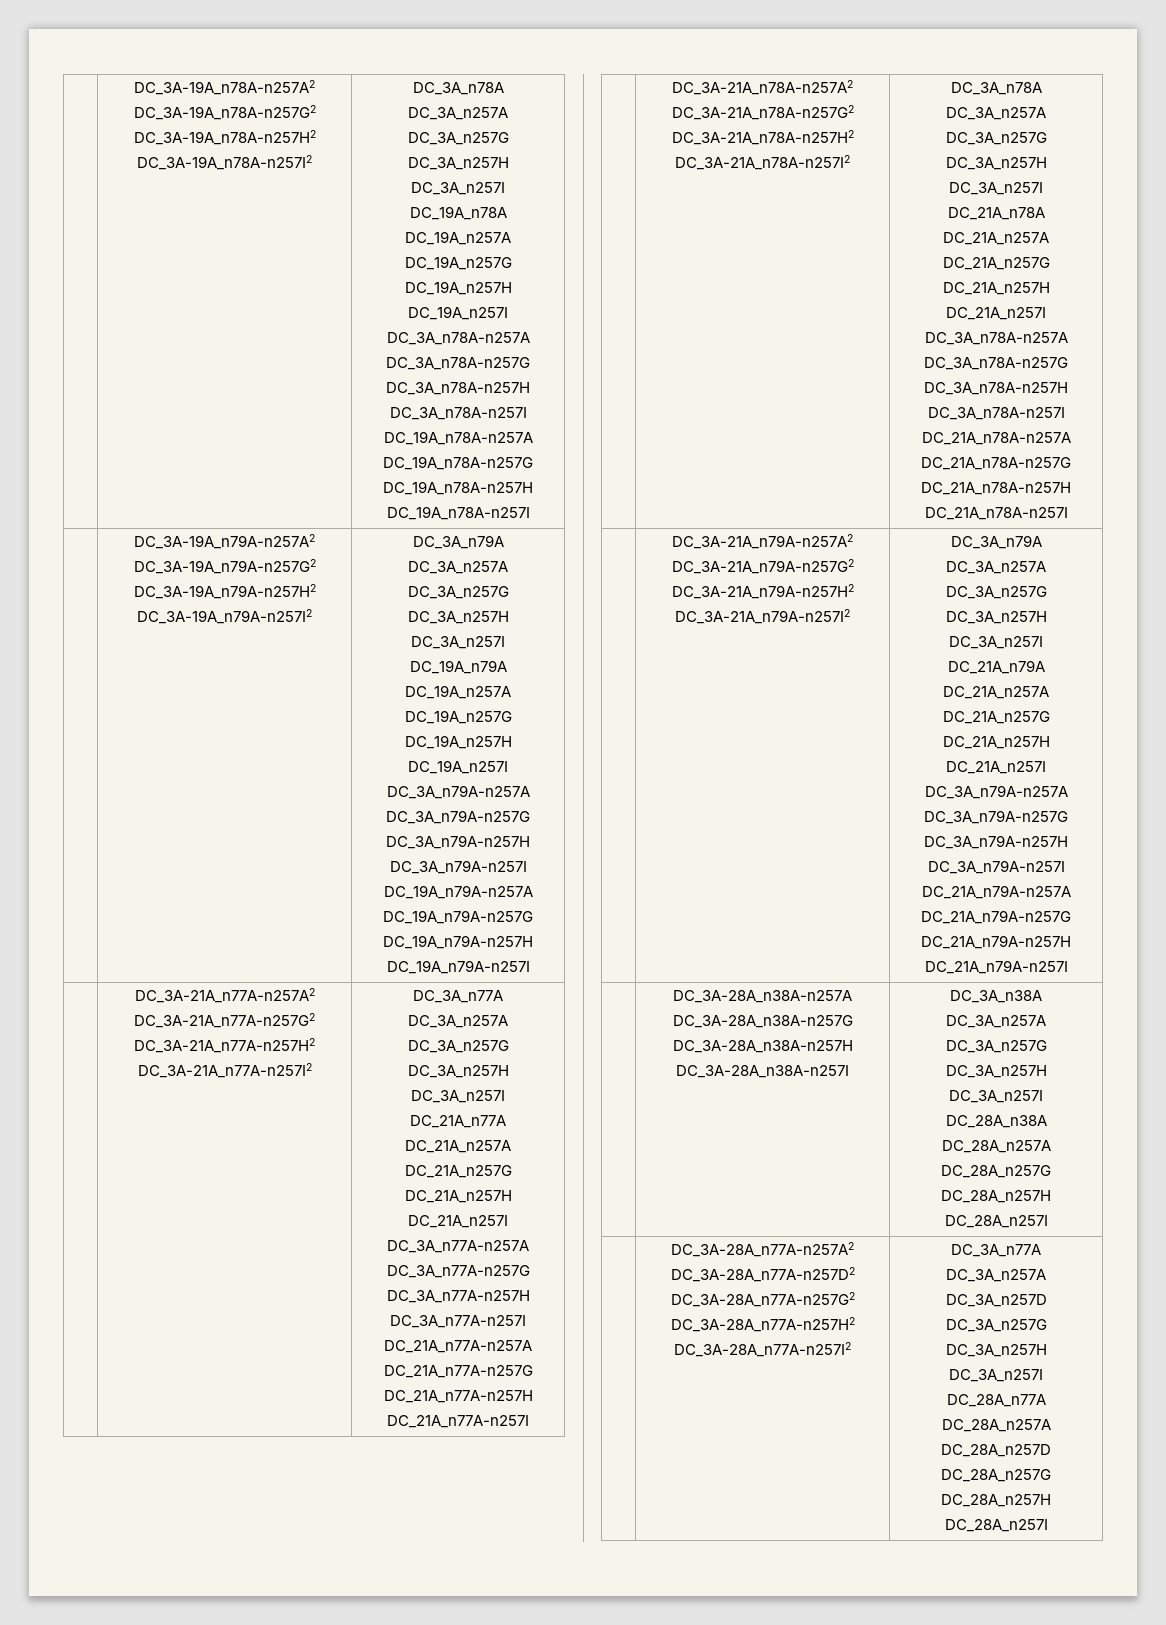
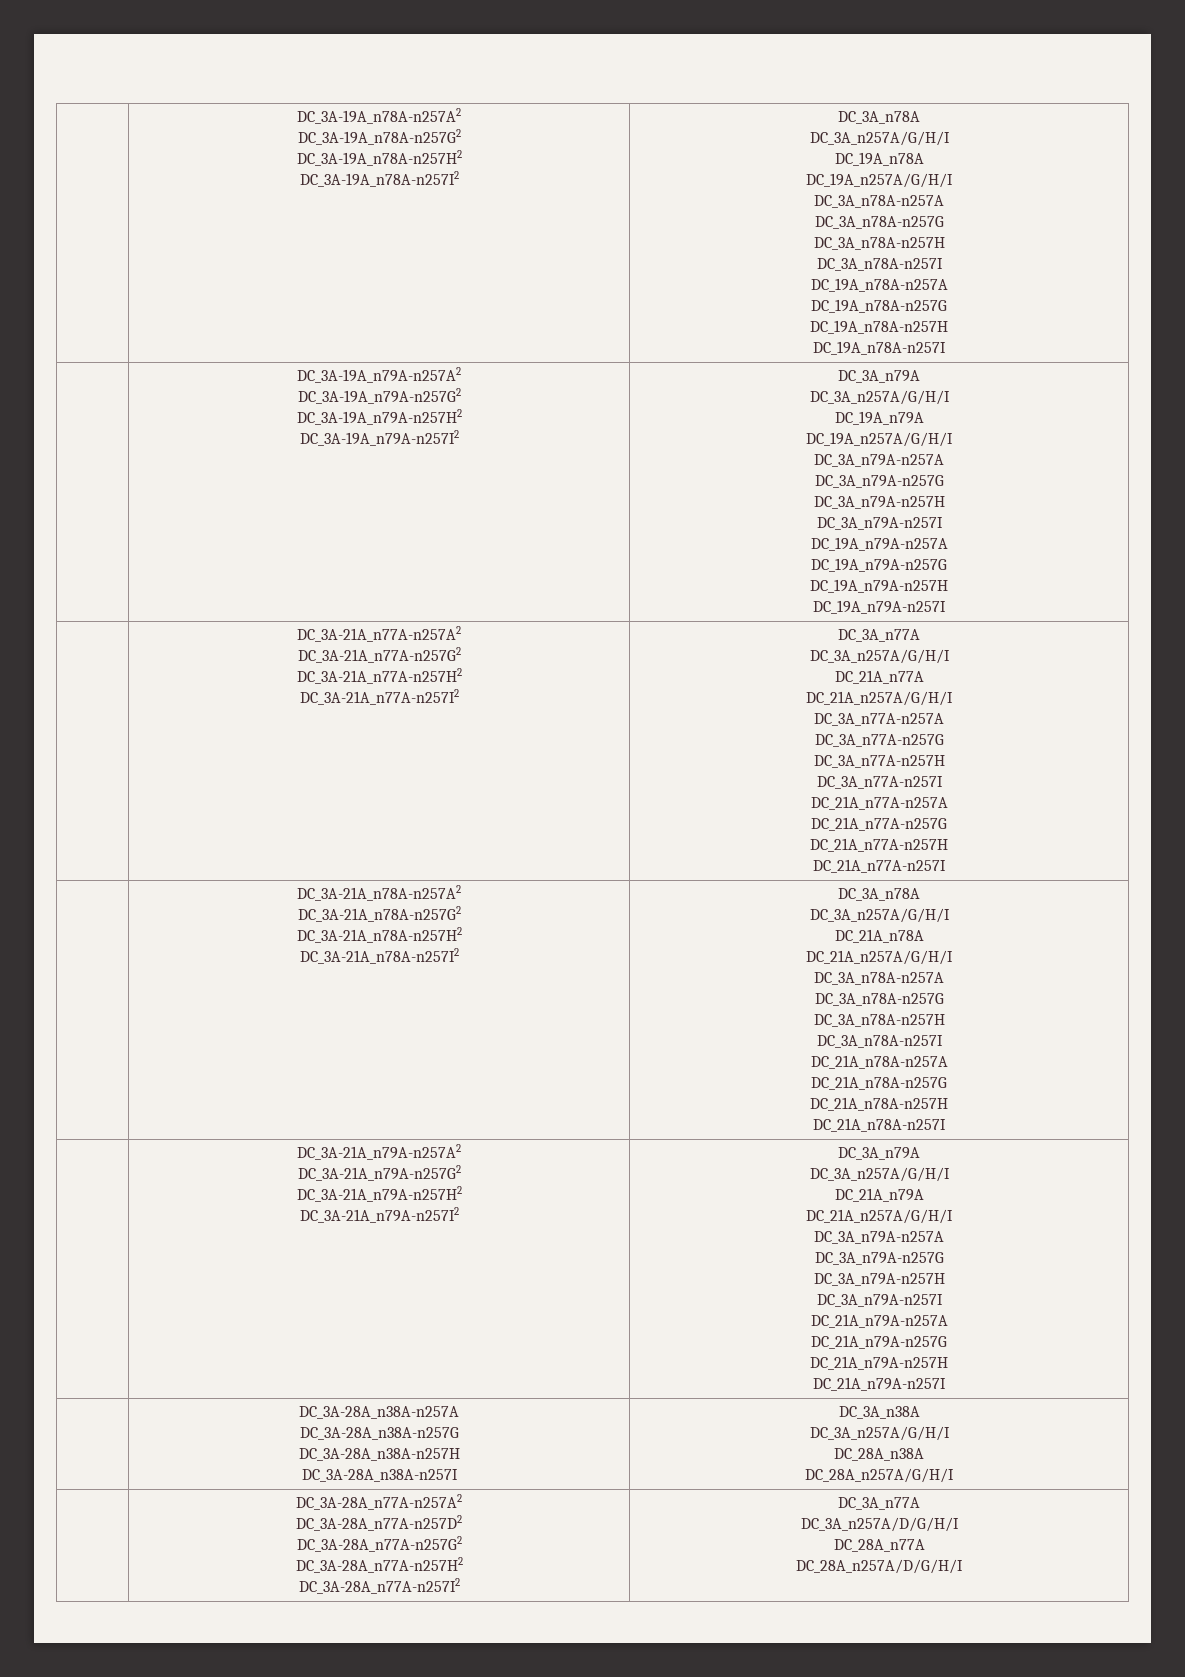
[408,107,508,120] [407,132,509,145] [407,157,509,170] [411,182,505,195] [409,206,507,220] [405,231,511,245] [404,256,512,270] [404,281,512,295] [408,306,508,320] DC_3A_n257A // DC_3A_n257G // DC_3A_n257H // DC_3A_n257I // DC_19A_n78A // DC_19A_n257A // DC_19A_n257G // DC_19A_n257H // DC_19A_n257I -> [809,131,950,146] [834,152,924,166] [806,173,953,188] DC_3A_n257A/G/H/I // DC_19A_n78A // DC_19A_n257A/G/H/I
[408,561,508,574] [407,586,509,599] [407,611,509,624] [411,636,505,649] [409,660,507,674] [405,685,511,699] [404,710,512,724] [404,735,512,749] [408,760,508,774] DC_3A_n257A // DC_3A_n257G // DC_3A_n257H // DC_3A_n257I // DC_19A_n79A // DC_19A_n257A // DC_19A_n257G // DC_19A_n257H // DC_19A_n257I -> [809,390,950,405] [834,411,924,425] [806,432,953,447] DC_3A_n257A/G/H/I // DC_19A_n79A // DC_19A_n257A/G/H/I
[408,1015,508,1028] [407,1040,509,1053] [407,1065,509,1078] [411,1090,505,1103] [410,1115,506,1128] [405,1140,511,1153] [404,1165,512,1178] [404,1190,512,1203] [408,1215,508,1228] DC_3A_n257A // DC_3A_n257G // DC_3A_n257H // DC_3A_n257I // DC_21A_n77A // DC_21A_n257A // DC_21A_n257G // DC_21A_n257H // DC_21A_n257I -> [809,649,950,664] [834,670,924,684] [806,691,953,706] DC_3A_n257A/G/H/I // DC_21A_n77A // DC_21A_n257A/G/H/I
[946,107,1046,120] [945,132,1047,145] [945,157,1047,170] [949,182,1043,195] [947,207,1045,220] [943,232,1049,245] [942,257,1050,270] [942,282,1050,295] [946,307,1046,320] DC_3A_n257A // DC_3A_n257G // DC_3A_n257H // DC_3A_n257I // DC_21A_n78A // DC_21A_n257A // DC_21A_n257G // DC_21A_n257H // DC_21A_n257I -> [809,908,950,923] [834,929,924,943] [806,950,953,965] DC_3A_n257A/G/H/I // DC_21A_n78A // DC_21A_n257A/G/H/I
[946,561,1046,574] [945,586,1047,599] [945,611,1047,624] [949,636,1043,649] [947,660,1045,674] [943,686,1049,699] [942,711,1050,724] [942,736,1050,749] [946,761,1046,774] DC_3A_n257A // DC_3A_n257G // DC_3A_n257H // DC_3A_n257I // DC_21A_n79A // DC_21A_n257A // DC_21A_n257G // DC_21A_n257H // DC_21A_n257I -> [809,1167,950,1182] [834,1188,924,1202] [806,1209,953,1224] DC_3A_n257A/G/H/I // DC_21A_n79A // DC_21A_n257A/G/H/I
[946,1015,1046,1028] [945,1040,1047,1053] [945,1065,1047,1078] [949,1090,1043,1103] [945,1115,1047,1128] [941,1140,1051,1153] [941,1165,1051,1178] [941,1190,1051,1203] [944,1215,1048,1228] DC_3A_n257A // DC_3A_n257G // DC_3A_n257H // DC_3A_n257I // DC_28A_n38A // DC_28A_n257A // DC_28A_n257G // DC_28A_n257H // DC_28A_n257I -> [809,1426,950,1441] [834,1448,924,1461] [805,1468,954,1483] DC_3A_n257A/G/H/I // DC_28A_n38A // DC_28A_n257A/G/H/I
[946,1269,1046,1282] [945,1294,1047,1307] [945,1319,1047,1332] [945,1344,1047,1357] [949,1369,1043,1382] [946,1394,1046,1407] [941,1419,1051,1432] [941,1444,1051,1457] [941,1469,1051,1482] [941,1494,1051,1507] [944,1519,1048,1532] DC_3A_n257A // DC_3A_n257D // DC_3A_n257G // DC_3A_n257H // DC_3A_n257I // DC_28A_n77A // DC_28A_n257A // DC_28A_n257D // DC_28A_n257G // DC_28A_n257H // DC_28A_n257I -> [800,1517,959,1532] [833,1539,925,1552] [796,1559,963,1574] DC_3A_n257A/D/G/H/I // DC_28A_n77A // DC_28A_n257A/D/G/H/I

